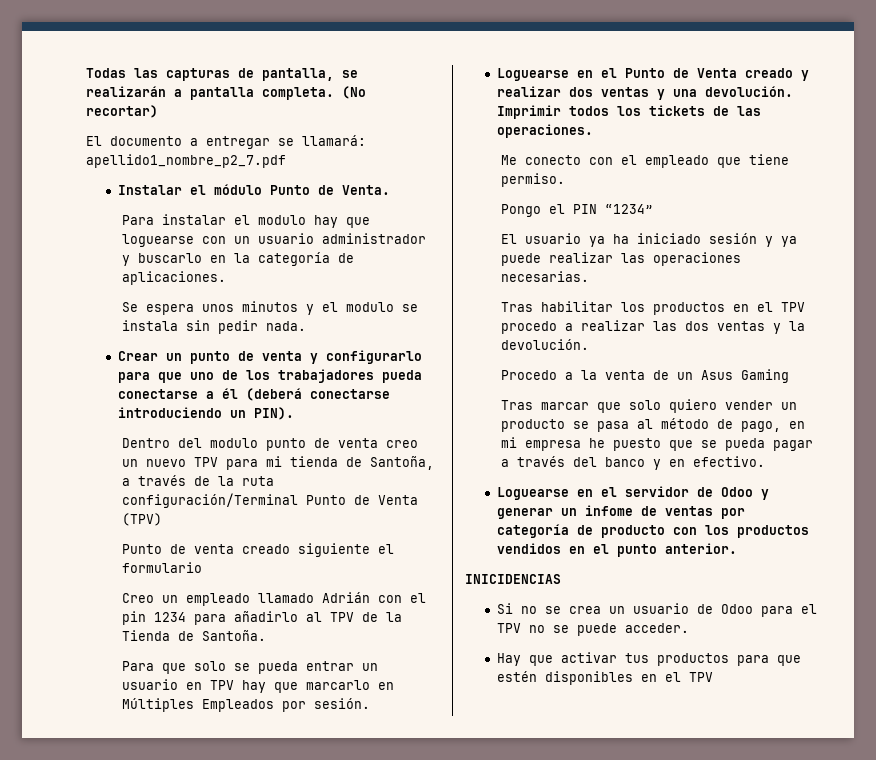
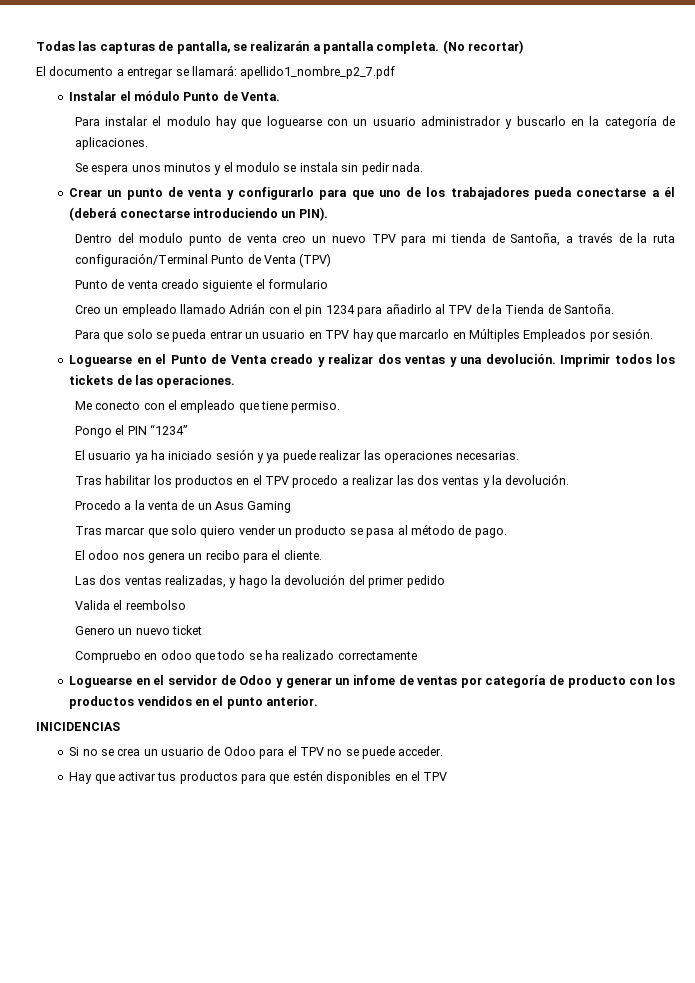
[740,421,805,432] [500,437,813,451] [500,456,765,470] pago, en mi empresa he puesto que se pueda pagar a través del banco y en efectivo. -> [474,528,507,538] [74,550,322,563] [74,574,445,588] [74,600,186,610] [74,625,202,635] [74,650,417,663] pago. // El odoo nos genera un recibo para el cliente. // Las dos ventas realizadas, y hago la devolución del primer pedido // Valida el reembolso // Genero un nuevo ticket // Compruebo en odoo que todo se ha realizado correctamente

